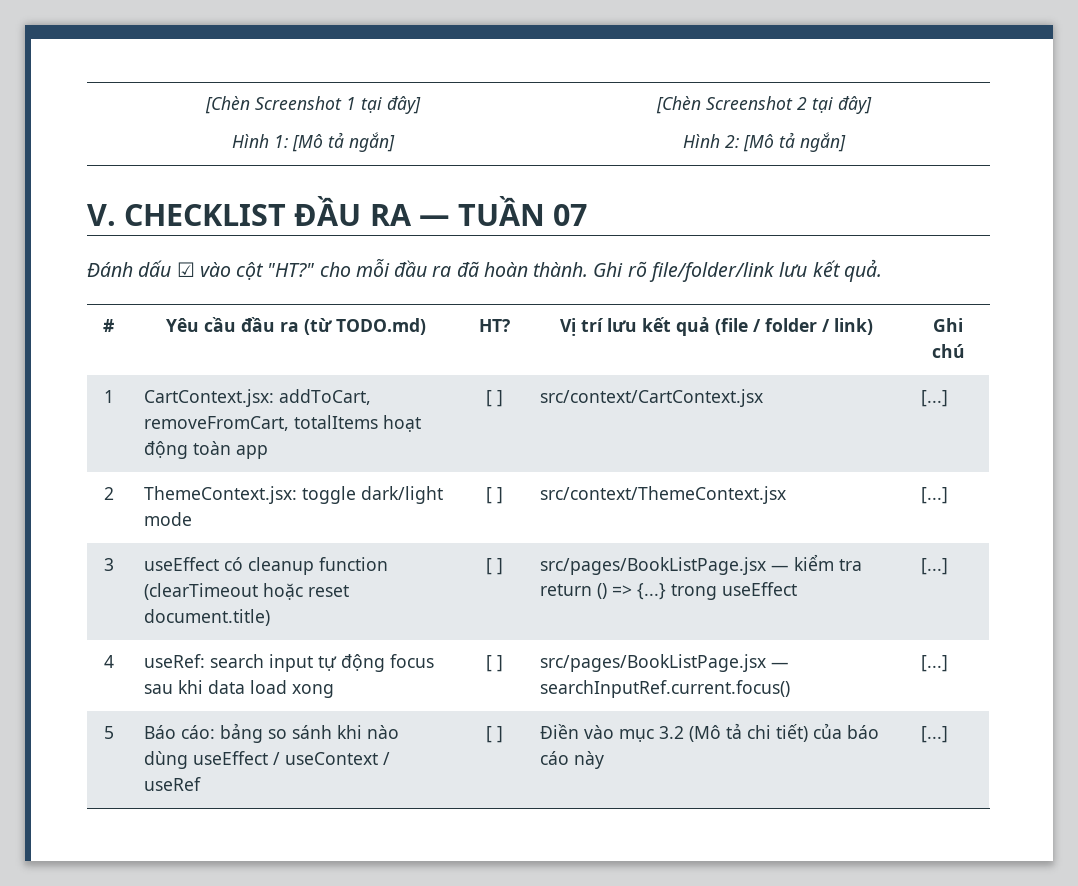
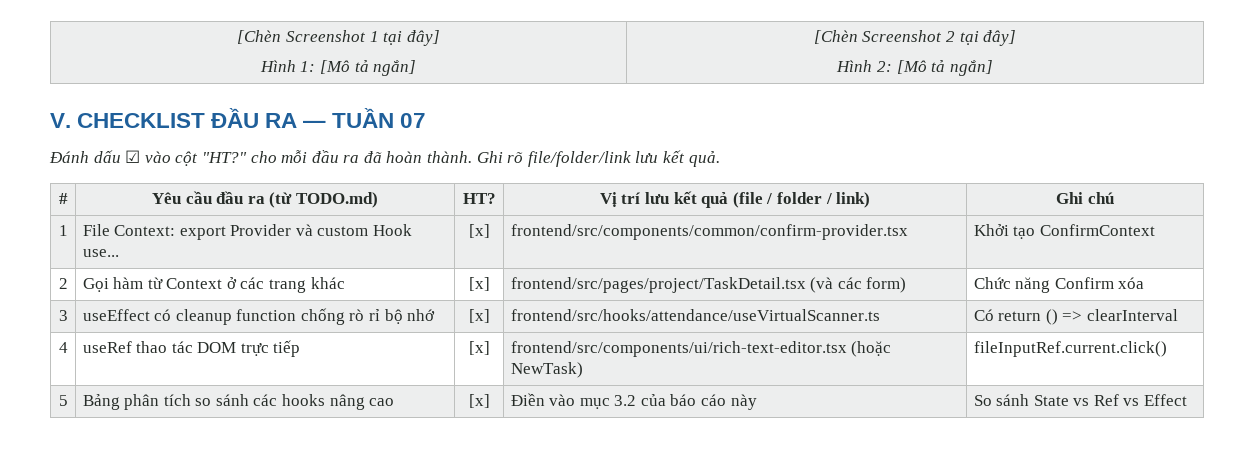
[144,389,372,407] [144,415,422,432] [144,441,269,459] [485,390,503,407] [540,389,764,407] [921,390,949,407] [103,487,114,500] [144,486,444,504] [144,512,193,526] [485,487,503,504] [540,486,787,504] [921,487,949,504] CartContext.jsx: addToCart, removeFromCart, totalItems hoạt động toàn app | [ ] | src/context/CartContext.jsx | [...] // 2 | ThemeContext.jsx: toggle dark/light mode | [ ] | src/context/ThemeContext.jsx | [...] -> [82,224,413,240] [82,249,119,257] [468,224,490,238] [510,224,908,240] [973,224,1155,239] [58,278,68,289] [82,277,345,293] [468,277,490,291] [510,277,907,293] [973,277,1145,293] File Context: export Provider và custom Hook use... | [x] | frontend/src/components/common/confirm-provider.tsx | Khởi tạo ConfirmContext // 2 | Gọi hàm từ Context ở các trang khác | [x] | frontend/src/pages/project/TaskDetail.tsx (và các form) | Chức năng Confirm xóa
[144,583,350,600] [144,609,271,626] [485,558,503,575] [540,554,863,575] [540,582,798,600] [921,558,949,575] [103,655,114,668] [144,654,435,672] [144,680,335,698] [485,655,503,672] [540,654,790,672] [540,680,791,698] [921,655,949,672] [103,726,114,739] [144,723,400,743] [144,751,391,769] [144,777,202,791] [485,726,503,743] (clearTimeout hoặc reset document.title) | [ ] | src/pages/BookListPage.jsx — kiểm tra return () => {...} trong useEffect | [...] // 4 | useRef: search input tự động focus sau khi data load xong | [ ] | src/pages/BookListPage.jsx — searchInputRef.current.focus() | [...] // 5 | Báo cáo: bảng so sánh khi nào dùng useEffect / useContext / useRef | [ ] -> [300,308,436,325] [468,309,490,323] [510,309,880,321] [973,309,1178,325] [58,342,68,353] [82,340,301,357] [468,341,490,355] [510,341,892,357] [510,362,583,378] [973,341,1167,357] [58,395,68,406] [82,394,395,410] [468,394,490,408] chống rò rỉ bộ nhớ | [x] | frontend/src/hooks/attendance/useVirtualScanner.ts | Có return () => clearInterval // 4 | useRef thao tác DOM trực tiếp | [x] | frontend/src/components/ui/rich-text-editor.tsx (hoặc NewTask) | fileInputRef.current.click() // 5 | Bảng phân tích so sánh các hooks nâng cao | [x]
[689,723,809,742] (Mô tả chi tiết) -> (637, 400) none
[921,726,949,743] [...] -> [973,394,1188,406] So sánh State vs Ref vs Effect

